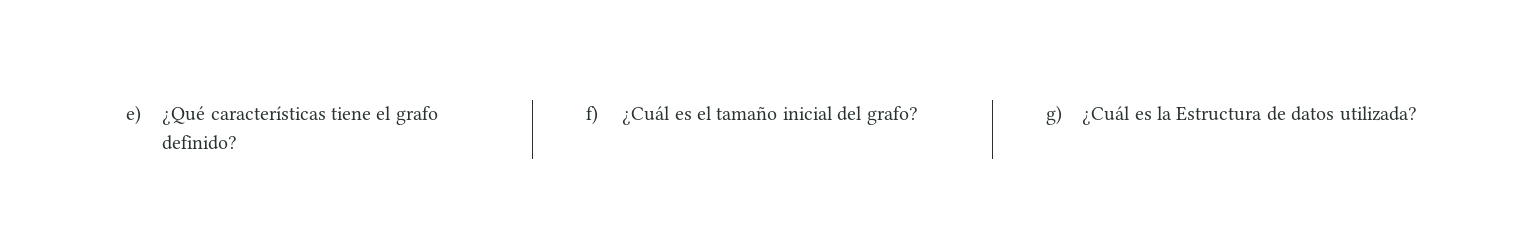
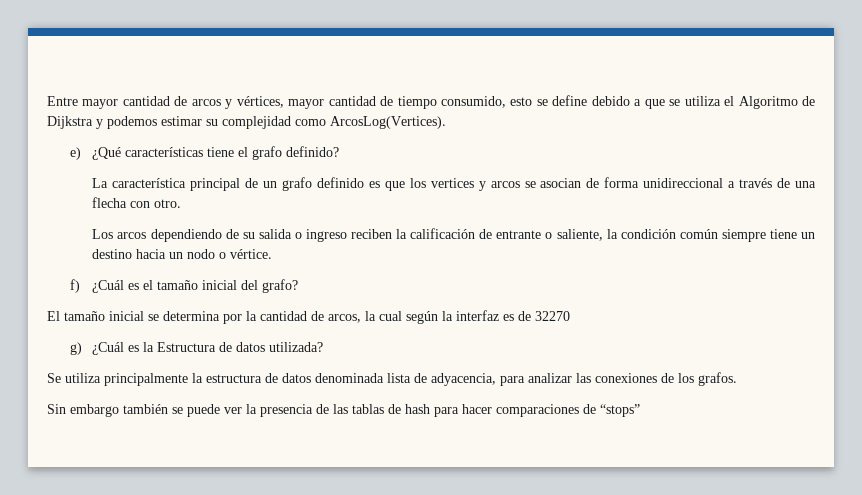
(126, 115) none -> [47,95,816,109] [47,116,446,129] Entre mayor cantidad de arcos y vértices, mayor cantidad de tiempo consumido, esto se define debido a que se utiliza el Algoritmo de Dijkstra y podemos estimar su complejidad como ArcosLog(Vertices). //
(238, 142) none -> [92,177,817,191] [92,197,182,208] [92,228,815,242] [92,249,273,259] // La característica principal de un grafo definido es que los vertices y arcos se asocian de forma unidireccional a través de una flecha con otro. // Los arcos dependiendo de su salida o ingreso reciben la calificación de entrante o saliente, la condición común siempre tiene un destino hacia un nodo o vértice.
(918, 115) none -> [47,310,570,324] // El tamaño inicial se determina por la cantidad de arcos, la cual según la interfaz es de 32270
(1417, 113) none -> [47,372,737,386] [47,404,640,417] // Se utiliza principalmente la estructura de datos denominada lista de adyacencia, para analizar las conexiones de los grafos. // Sin embargo también se puede ver la presencia de las tablas de hash para hacer comparaciones de “stops”

